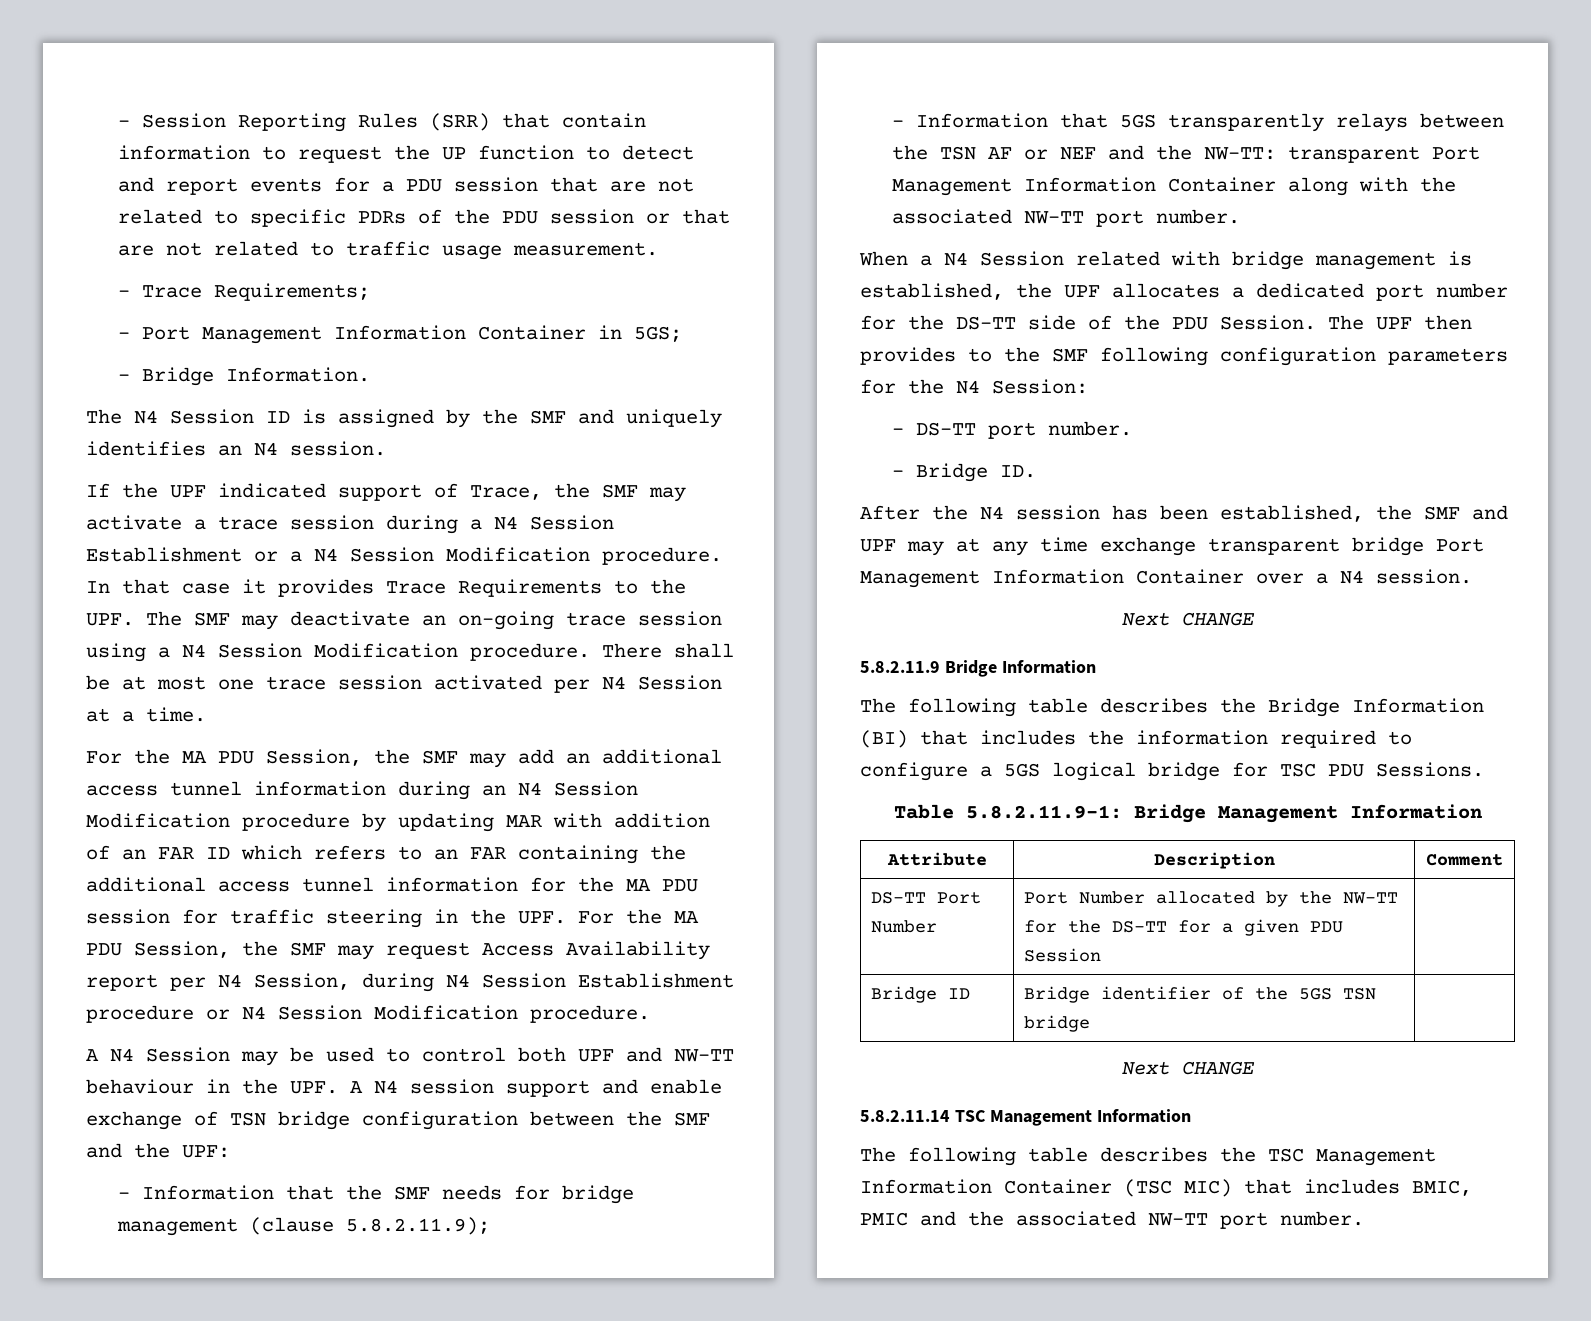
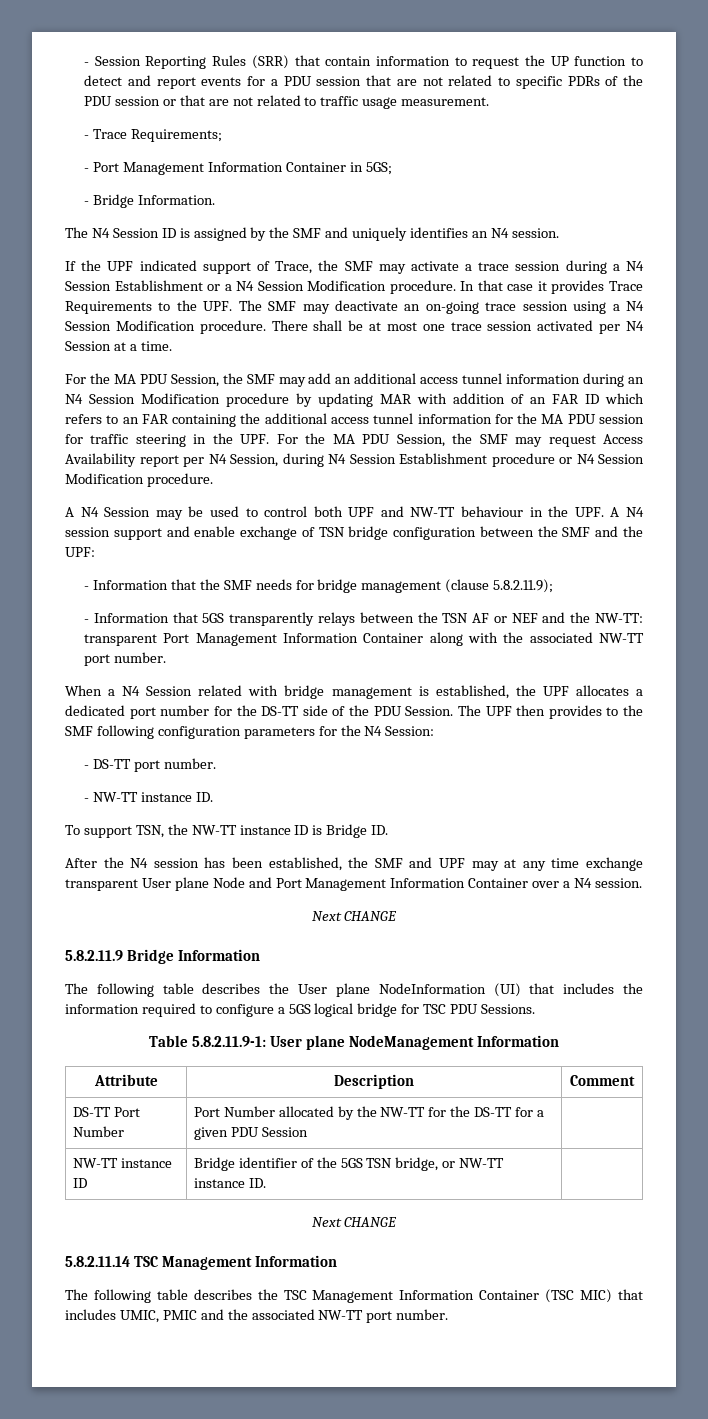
(905, 473) none -> [92,792,213,802] [65,824,323,838] NW-TT instance ID. // To support TSN, the NW-TT instance ID is
[1352,537,1424,556] bridge -> [141,877,272,891] User plane Node and
[1268,698,1484,717] [860,730,908,748] Bridge Information (BI) -> [298,983,521,997] User plane NodeInformation (UI)
[1133,804,1338,823] Bridge Management -> [270,1035,474,1050] User plane NodeManagement
[870,986,937,1003] Bridge -> [72,1158,172,1168] NW-TT instance
[1023,1015,1090,1032] bridge -> [395,1157,505,1171] [193,1178,266,1188] bridge, or NW-TT instance ID.
[1412,1180,1472,1196] BMIC, -> [119,1310,159,1323] UMIC,

